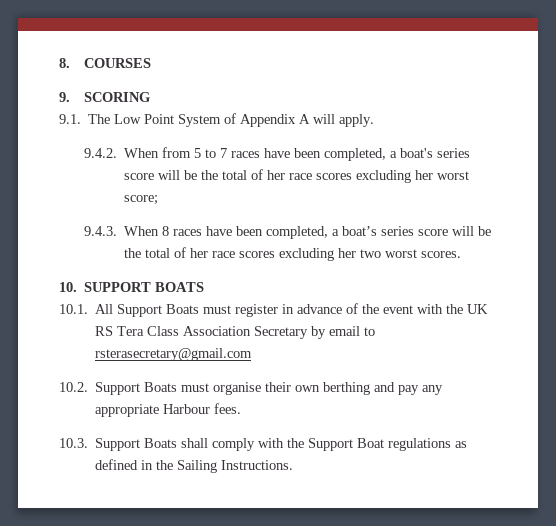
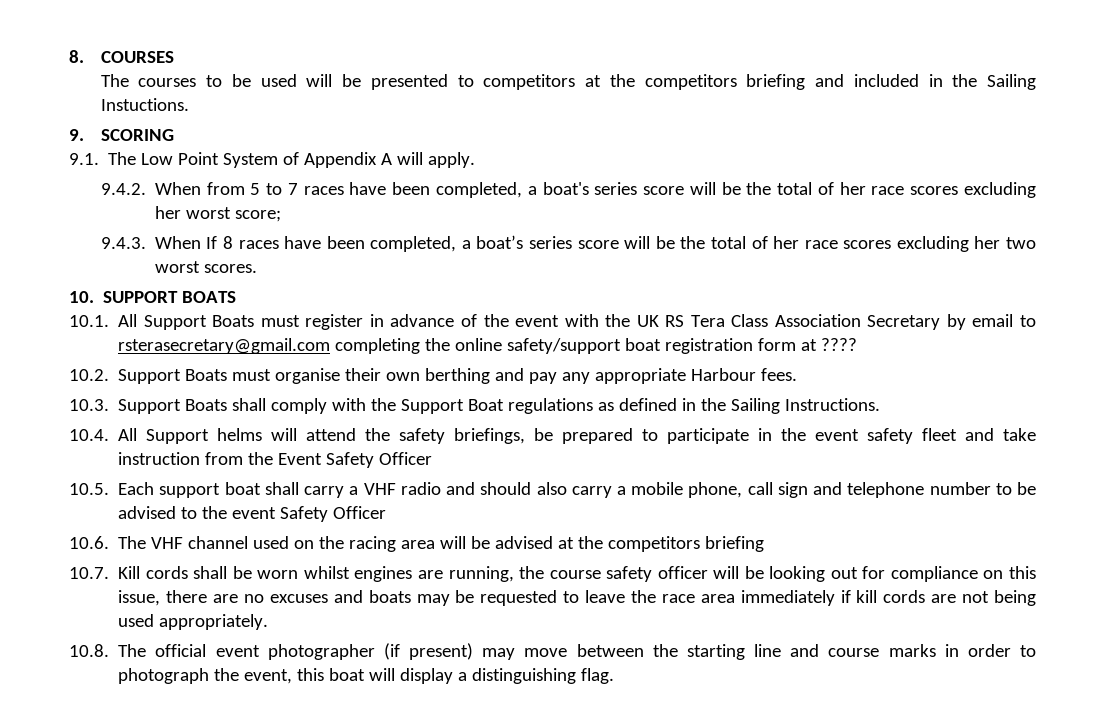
(152, 63) none -> [100,74,1036,90] [100,98,189,111] // The courses to be used will be presented to competitors at the competitors briefing and included in the Sailing Instuctions.
(160, 231) none -> [206,236,218,249] If
(253, 354) none -> [335,338,858,354] completing the online safety/support boat registration form at ????
(294, 465) none -> [69,428,1036,444] [118,452,433,468] [69,482,1036,498] [118,506,387,522] [69,536,765,552] [69,566,1037,582] [118,590,1036,606] [118,614,269,630] [69,643,1036,660] [118,668,615,684] // 10.4. All Support helms will attend the safety briefings, be prepared to participate in the event safety fleet and take instruction from the Event Safety Officer // 10.5. Each support boat shall carry a VHF radio and should also carry a mobile phone, call sign and telephone number to be advised to the event Safety Officer // 10.6. The VHF channel used on the racing area will be advised at the competitors briefing // 10.7. Kill cords shall be worn whilst engines are running, the course safety officer will be looking out for compliance on this issue, there are no excuses and boats may be requested to leave the race area immediately if kill cords are not being used appropriately. // 10.8. The official event photographer (if present) may move between the starting line and course marks in order to photograph the event, this boat will display a distinguishing flag.

